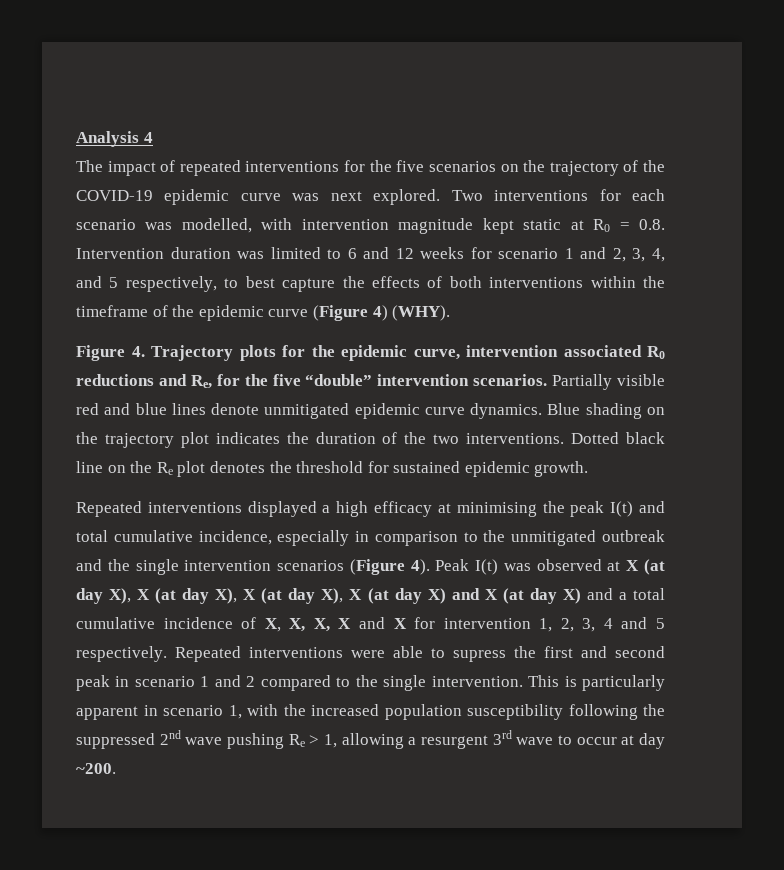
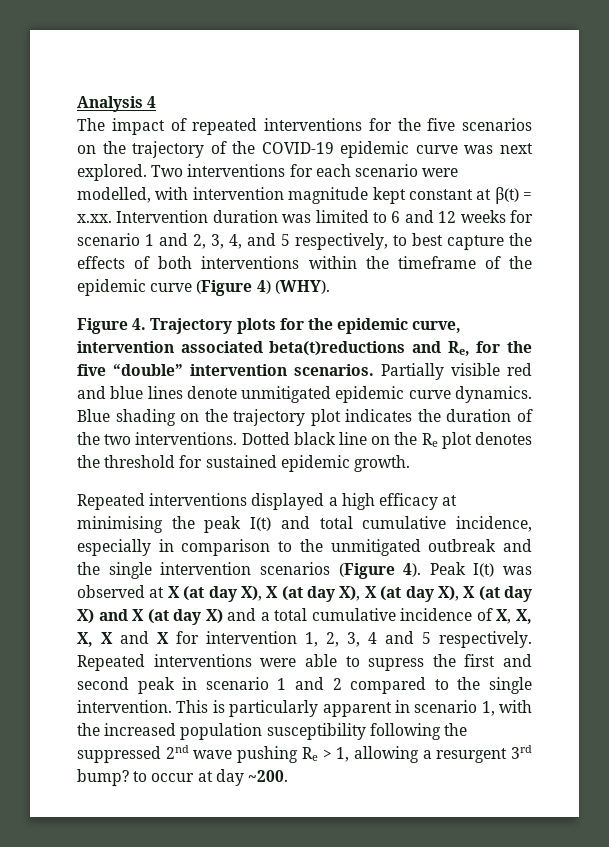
[145,222,173,230] was -> [422,168,459,177] were
[523,219,665,232] static at R0 = 0.8. -> [408,187,532,204] [77,214,112,223] constant at β(t) = x.xx.
[647,346,665,359] [76,374,154,386] R0 reductions -> [269,341,406,356] beta(t)reductions
[516,737,554,745] wave -> [77,769,129,786] bump?

